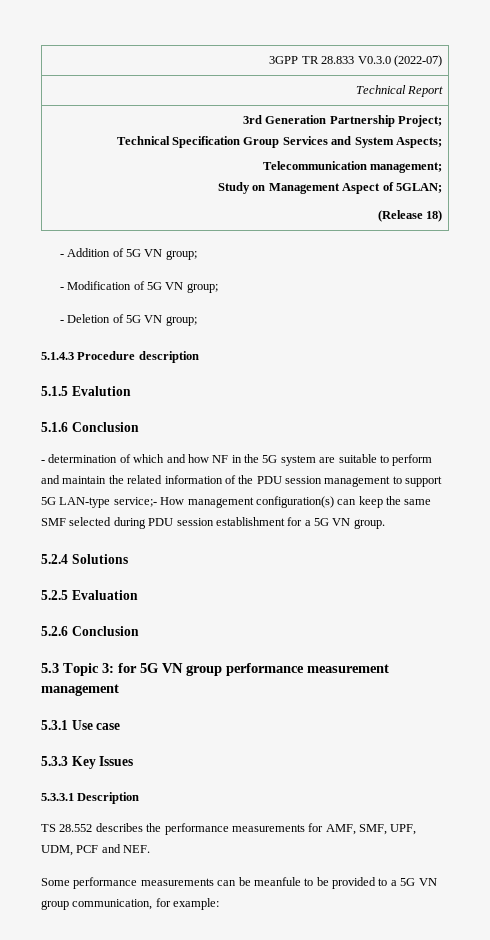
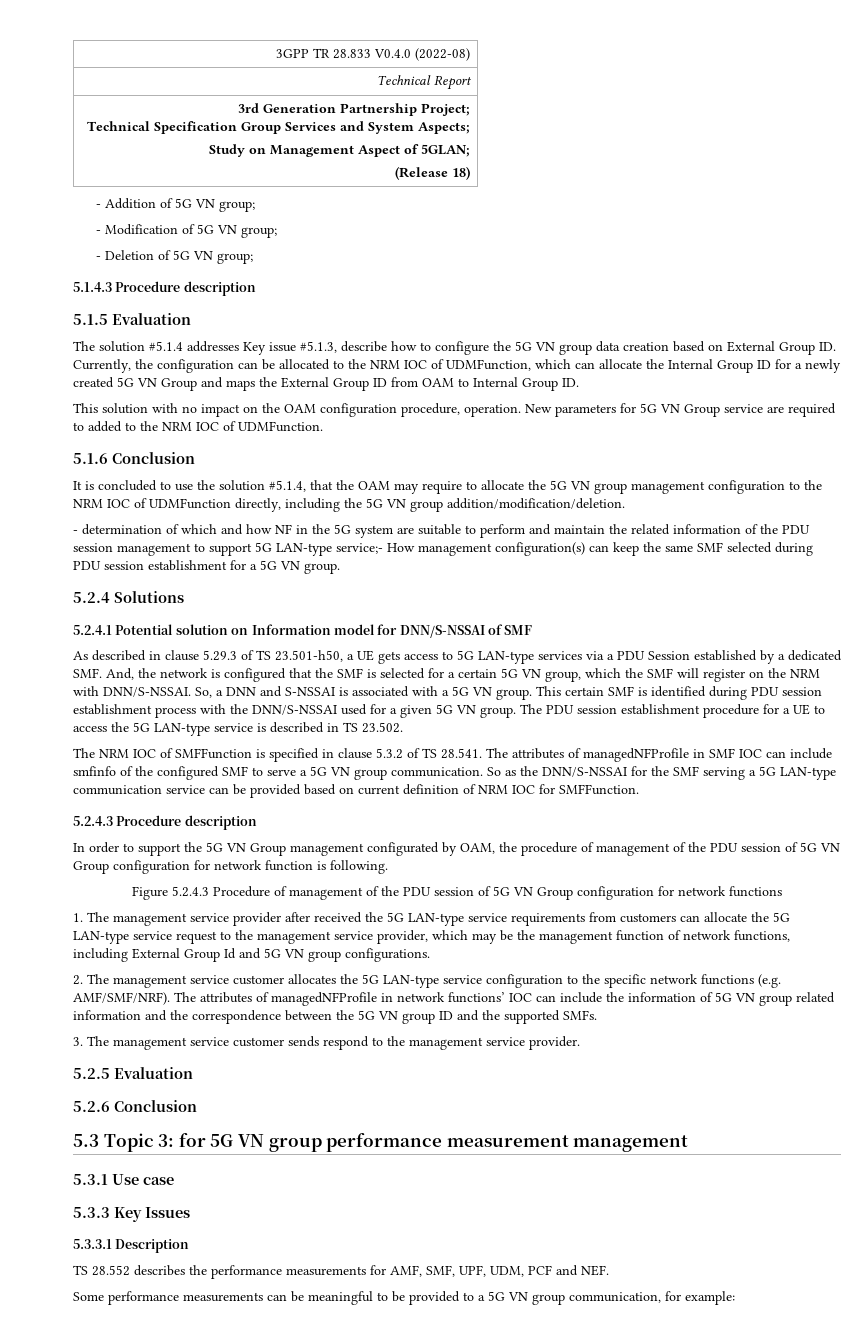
[357,55,442,67] V0.3.0 (2022-07) -> [374,48,471,61] V0.4.0 (2022-08)
[262,161,442,173] // Telecommunication management; -> (471, 128) none
[71,386,131,396] [41,422,139,432] Evalution // 5.1.6 Conclusion -> [112,313,191,325] [73,341,836,355] [73,359,841,373] [73,377,579,391] [73,403,836,417] [73,421,323,432] [73,452,195,464] [73,480,822,494] [73,498,625,512] Evaluation // The solution #5.1.4 addresses Key issue #5.1.3, describe how to configure the 5G VN group data creation based on External Group ID. Currently, the configuration can be allocated to the NRM IOC of UDMFunction, which can allocate the Internal Group ID for a newly created 5G VN Group and maps the External Group ID from OAM to Internal Group ID. // This solution with no impact on the OAM configuration procedure, operation. New parameters for 5G VN Group service are required to added to the NRM IOC of UDMFunction. // 5.1.6 Conclusion // It is concluded to use the solution #5.1.4, that the OAM may require to allocate the 5G VN group management configuration to the NRM IOC of UDMFunction directly, including the 5G VN group addition/modification/deletion.
(128, 559) none -> [73,624,533,638] [73,650,842,664] [73,668,820,682] [73,686,822,700] [73,704,825,718] [73,722,403,736] [73,748,832,762] [73,766,836,780] [73,784,639,798] [73,815,257,830] [73,842,840,856] [73,860,388,874] [132,886,782,900] [73,912,790,926] [73,930,790,944] [73,948,430,962] [73,974,781,988] [73,992,835,1006] [73,1010,597,1024] [73,1036,580,1050] // 5.2.4.1 Potential solution on Information model for DNN/S-NSSAI of SMF // As described in clause 5.29.3 of TS 23.501-h50, a UE gets access to 5G LAN-type services via a PDU Session established by a dedicated SMF. And, the network is configured that the SMF is selected for a certain 5G VN group, which the SMF will register on the NRM with DNN/S-NSSAI. So, a DNN and S-NSSAI is associated with a 5G VN group. This certain SMF is identified during PDU session establishment process with the DNN/S-NSSAI used for a given 5G VN group. The PDU session establishment procedure for a UE to access the 5G LAN-type service is described in TS 23.502. // The NRM IOC of SMFFunction is specified in clause 5.3.2 of TS 28.541. The attributes of managedNFProfile in SMF IOC can include smfinfo of the configured SMF to serve a 5G VN group communication. So as the DNN/S-NSSAI for the SMF serving a 5G LAN-type communication service can be provided based on current definition of NRM IOC for SMFFunction. // 5.2.4.3 Procedure description // In order to support the 5G VN Group management configurated by OAM, the procedure of management of the PDU session of 5G VN Group configuration for network function is following. // Figure 5.2.4.3 Procedure of management of the PDU session of 5G VN Group configuration for network functions // 1. The management service provider after received the 5G LAN-type service requirements from customers can allocate the 5G LAN-type service request to the management service provider, which may be the management function of network functions, including External Group Id and 5G VN group configurations. // 2. The management service customer allocates the 5G LAN-type service configuration to the specific network functions (e.g. AMF/SMF/NRF). The attributes of managedNFProfile in network functions’ IOC can include the information of 5G VN group related information and the correspondence between the 5G VN group ID and the supported SMFs. // 3. The management service customer sends respond to the management service provider.
[253,877,301,886] meanfule -> [308,1291,373,1305] meaningful

